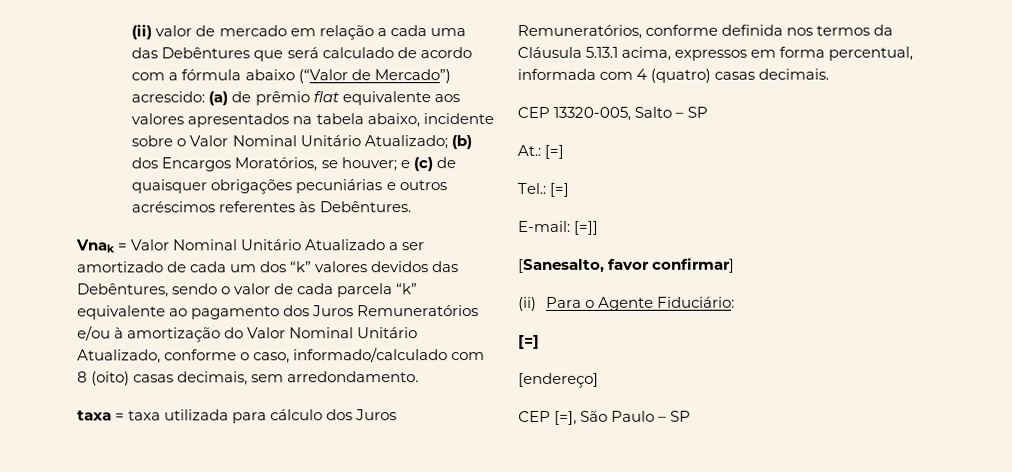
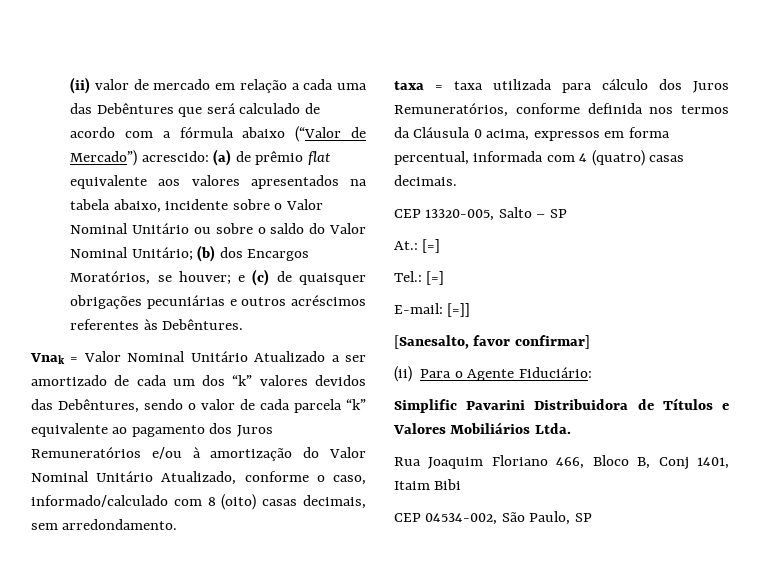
[363,135,448,150] Atualizado; -> [193,223,366,234] [70,247,193,261] ou sobre o saldo do Valor Nominal Unitário;
[585,46,619,58] 5.13.1 -> [473,129,482,138] 0
[518,334,540,349] [518,372,599,388] [518,410,668,425] [=] // [endereço] // CEP [=], São Paulo – -> [394,398,729,413] [393,422,571,434] [394,455,729,470] [394,479,462,490] [394,511,571,525] Simplific Pavarini Distribuidora de Títulos e Valores Mobiliários Ltda. // Rua Joaquim Floriano 466, Bloco B, Conj 1401, Itaim Bibi // CEP 04534-002, São Paulo,

